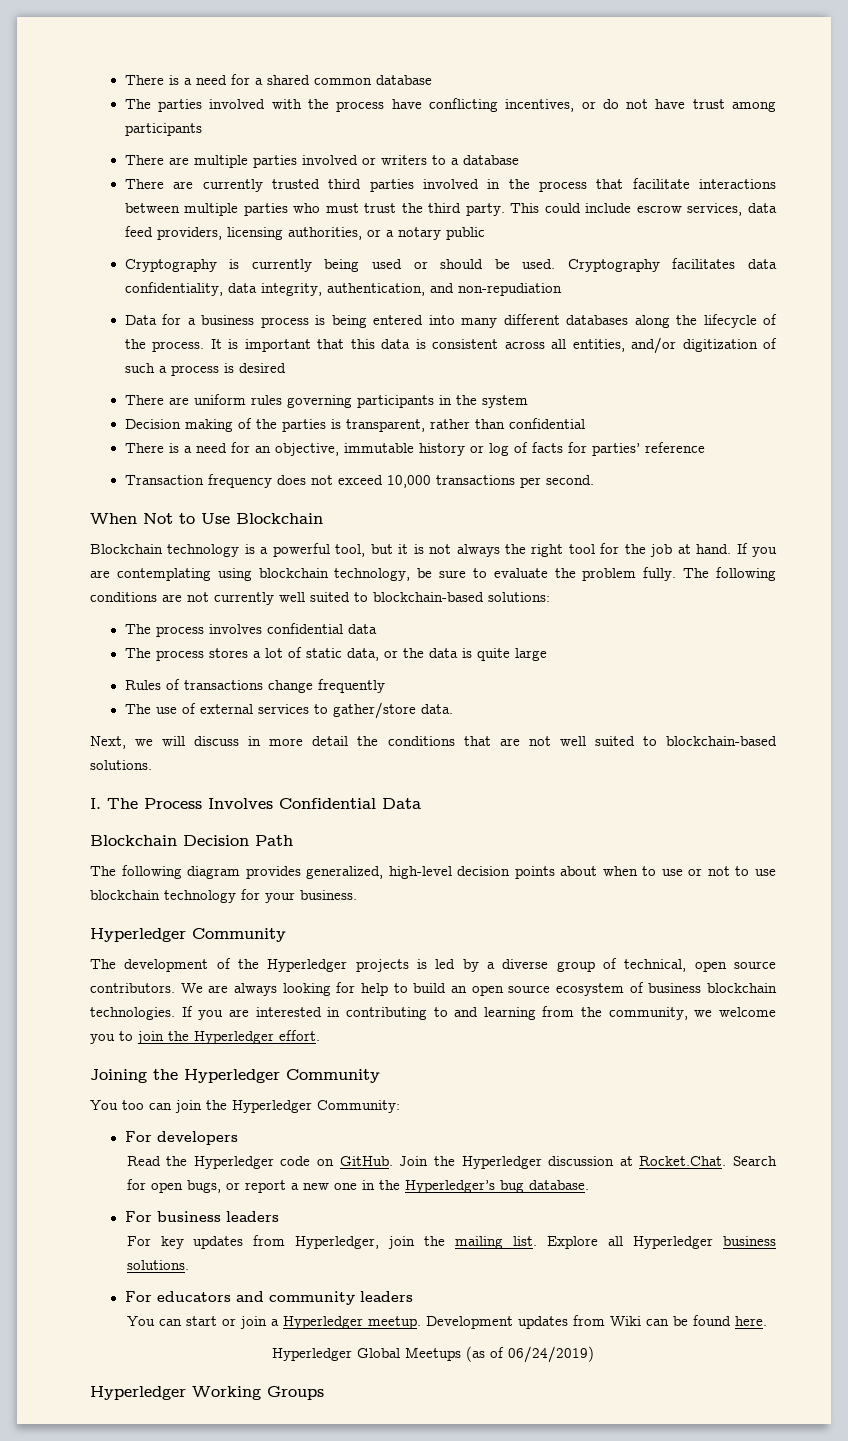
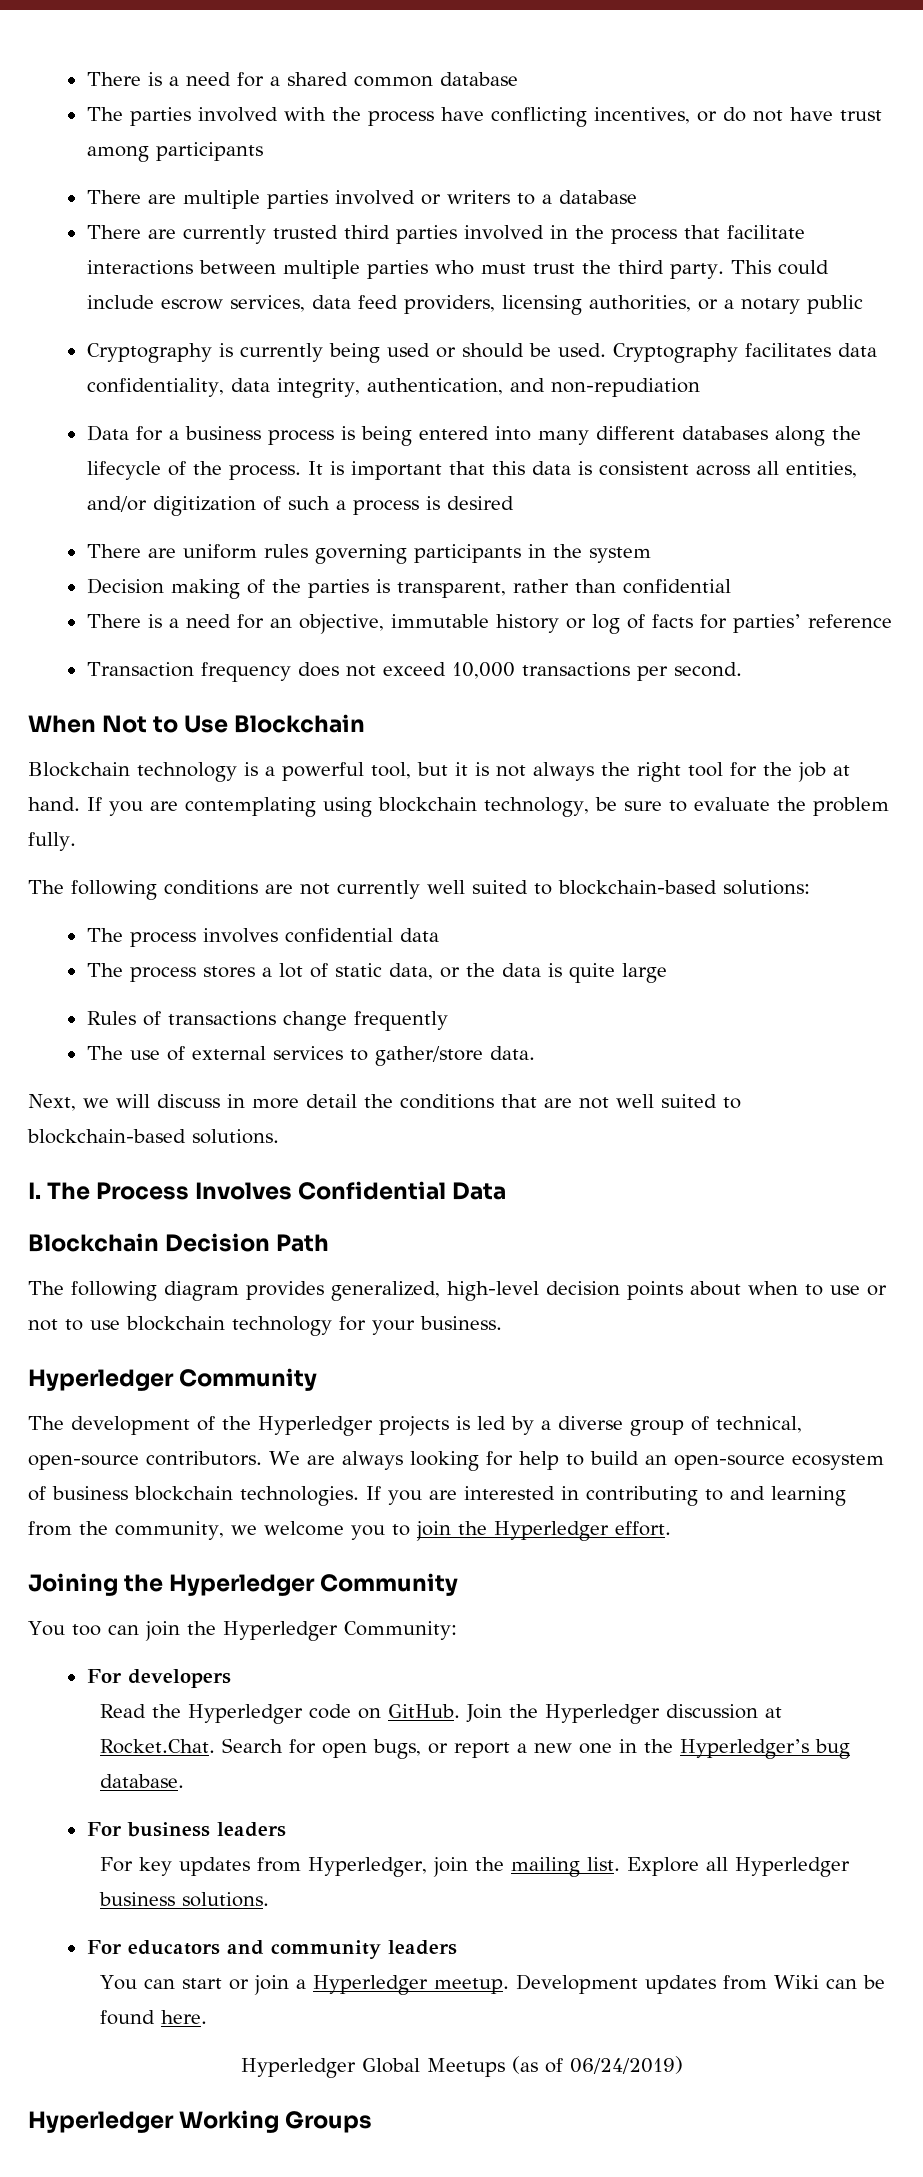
(677, 574) none -> (76, 841) //
[694,961,776,972] open source -> [28,1455,139,1470] open-source
[471,985,551,996] open source -> [673,1455,785,1470] open-source

